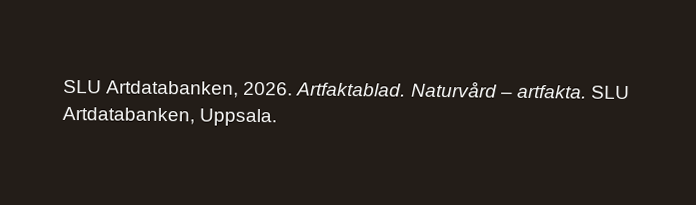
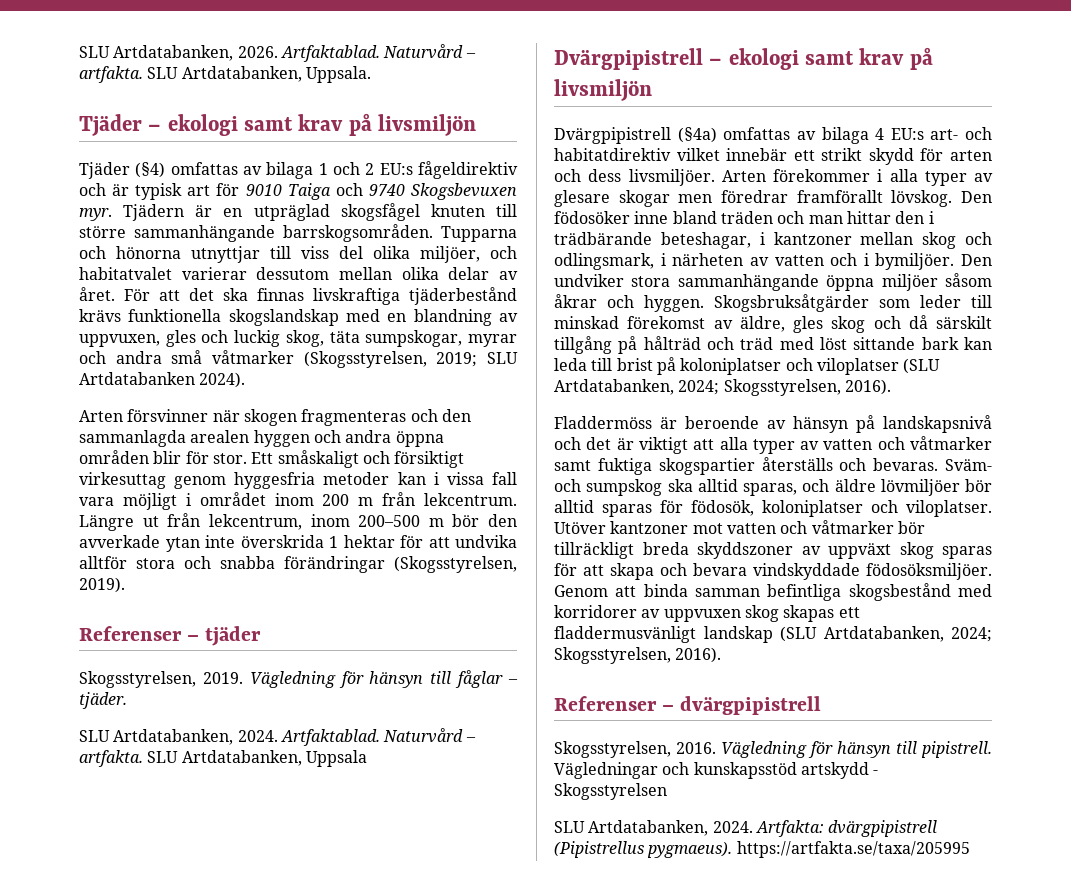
(278, 117) none -> [79,113,477,136] [79,161,518,179] [79,183,517,200] [79,203,517,221] [79,224,517,242] [79,246,517,263] [79,267,519,280] [79,287,517,305] [79,309,518,326] [79,330,517,347] [79,350,519,368] [79,372,246,388] [79,409,471,426] [79,430,444,447] [79,450,465,468] [79,472,518,489] [79,492,517,510] [79,513,517,531] [79,535,517,552] [79,556,517,573] [79,577,125,593] [79,626,262,646] [79,670,518,688] [79,692,127,709] [79,728,476,746] [79,750,367,767] [554,47,933,70] [554,79,652,101] [554,127,992,144] [554,148,992,165] [554,169,993,186] [554,190,993,207] [554,211,934,224] [554,232,992,249] [554,253,992,270] [554,273,992,291] [554,294,992,312] [554,315,992,333] [554,336,992,354] [554,357,941,375] [554,379,891,396] [554,415,992,433] [554,436,992,454] [554,457,992,475] [554,479,992,496] [554,500,992,517] [554,520,925,534] [554,542,992,559] [554,563,992,580] [554,583,992,601] [554,605,860,622] [554,626,992,643] [554,647,722,664] [554,696,822,715] [554,741,992,758] [554,762,879,779] [554,783,667,800] [554,820,938,837] [554,841,970,858] // Tjäder – ekologi samt krav på livsmiljön // Tjäder (§4) omfattas av bilaga 1 och 2 EU:s fågeldirektiv och är typisk art för 9010 Taiga och 9740 Skogsbevuxen myr. Tjädern är en utpräglad skogsfågel knuten till större sammanhängande barrskogsområden. Tupparna och hönorna utnyttjar till viss del olika miljöer, och habitatvalet varierar dessutom mellan olika delar av året. För att det ska finnas livskraftiga tjäderbestånd krävs funktionella skogslandskap med en blandning av uppvuxen, gles och luckig skog, täta sumpskogar, myrar och andra små våtmarker (Skogsstyrelsen, 2019; SLU Artdatabanken 2024). // Arten försvinner när skogen fragmenteras och den sammanlagda arealen hyggen och andra öppna områden blir för stor. Ett småskaligt och försiktigt virkesuttag genom hyggesfria metoder kan i vissa fall vara möjligt i området inom 200 m från lekcentrum. Längre ut från lekcentrum, inom 200–500 m bör den avverkade ytan inte överskrida 1 hektar för att undvika alltför stora och snabba förändringar (Skogsstyrelsen, 2019). // Referenser – tjäder // Skogsstyrelsen, 2019. Vägledning för hänsyn till fåglar – tjäder. // SLU Artdatabanken, 2024. Artfaktablad. Naturvård – artfakta. SLU Artdatabanken, Uppsala // Dvärgpipistrell – ekologi samt krav på livsmiljön // Dvärgpipistrell (§4a) omfattas av bilaga 4 EU:s art- och habitatdirektiv vilket innebär ett strikt skydd för arten och dess livsmiljöer. Arten förekommer i alla typer av glesare skogar men föredrar framförallt lövskog. Den födosöker inne bland träden och man hittar den i trädbärande beteshagar, i kantzoner mellan skog och odlingsmark, i närheten av vatten och i bymiljöer. Den undviker stora sammanhängande öppna miljöer såsom åkrar och hyggen. Skogsbruksåtgärder som leder till minskad förekomst av äldre, gles skog och då särskilt tillgång på hålträd och träd med löst sittande bark kan leda till brist på koloniplatser och viloplatser (SLU Artdatabanken, 2024; Skogsstyrelsen, 2016). // Fladdermöss är beroende av hänsyn på landskapsnivå och det är viktigt att alla typer av vatten och våtmarker samt fuktiga skogspartier återställs och bevaras. Sväm- och sumpskog ska alltid sparas, och äldre lövmiljöer bör alltid sparas för födosök, koloniplatser och viloplatser. Utöver kantzoner mot vatten och våtmarker bör tillräckligt breda skyddszoner av uppväxt skog sparas för att skapa och bevara vindskyddade födosöksmiljöer. Genom att binda samman befintliga skogsbestånd med korridorer av uppvuxen skog skapas ett fladdermusvänligt landskap (SLU Artdatabanken, 2024; Skogsstyrelsen, 2016). // Referenser – dvärgpipistrell // Skogsstyrelsen, 2016. Vägledning för hänsyn till pipistrell. Vägledningar och kunskapsstöd artskydd - Skogsstyrelsen // SLU Artdatabanken, 2024. Artfakta: dvärgpipistrell (Pipistrellus pygmaeus). https://artfakta.se/taxa/205995

